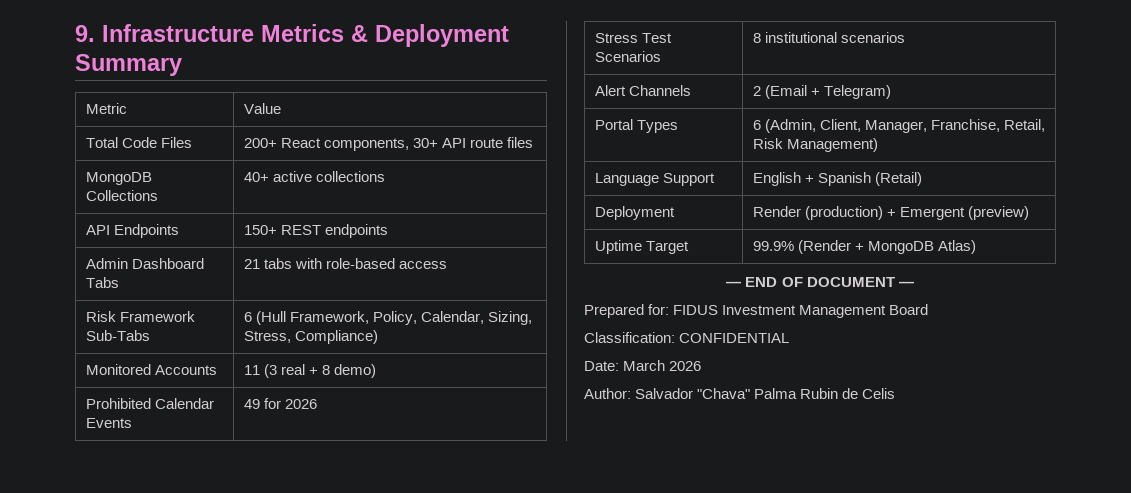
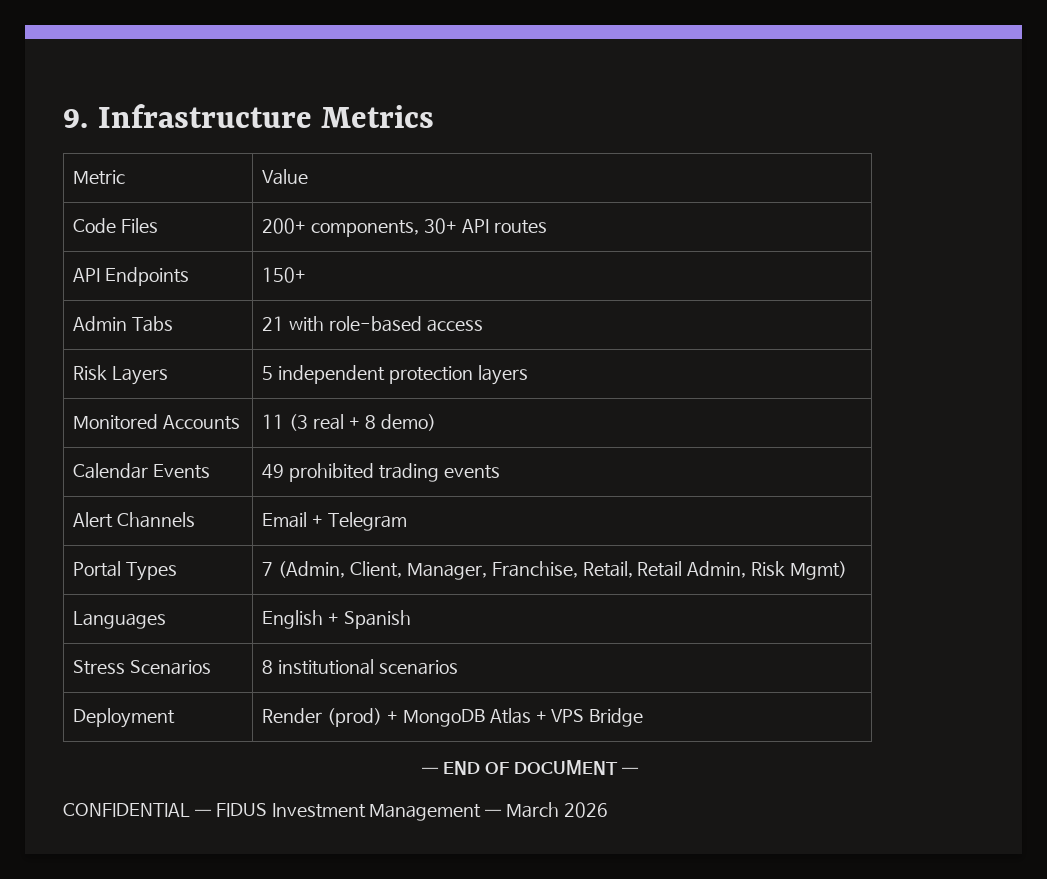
[351,24,509,47] [75,54,182,76] & Deployment Summary -> (435, 116) none
[85,137,118,148] Total -> (309, 177) none
[280,138,321,148] React -> (307, 226) none
[469,137,533,148] [85,172,152,185] [85,190,158,201] [243,171,385,182] route files // MongoDB Collections | 40+ active collections -> [493,220,547,234] routes
[280,224,388,238] REST endpoints -> (307, 275) none
[131,258,204,269] Dashboard -> (128, 323) none
[263,258,292,269] tabs -> (285, 323) none
[119,311,195,322] [85,330,150,341] [243,311,532,325] [243,330,378,344] Framework Sub-Tabs | 6 (Hull Framework, Policy, Calendar, Sizing, Stress, Compliance) -> [112,366,169,385] [262,365,528,385] Layers | 5 independent protection layers
[85,398,151,409] Prohibited -> (436, 422) none
[263,398,317,409] for 2026 -> [289,463,500,482] [73,512,196,528] [262,512,407,531] [73,561,178,581] [262,561,847,580] [73,611,167,629] [262,610,411,629] prohibited trading events // Alert Channels | Email + Telegram // Portal Types | 7 (Admin, Client, Manager, Franchise, Retail, Retail Admin, Risk Mgmt) // Languages | English + Spanish
[641,33,672,43] Test -> (126, 667) none
[594,85,691,96] [752,85,891,99] [594,119,678,133] [752,119,1045,133] [752,138,878,152] [594,173,715,186] [752,172,922,186] [594,206,675,220] [752,206,1029,220] [594,240,689,254] [752,240,976,254] Alert Channels | 2 (Email + Telegram) // Portal Types | 6 (Admin, Client, Manager, Franchise, Retail, Risk Management) // Language Support | English + Spanish (Retail) // Deployment | Render (production) + Emergent (preview) // Uptime Target | 99.9% (Render + MongoDB Atlas) -> [73,708,176,728] [262,708,644,727] Deployment | Render (prod) + MongoDB Atlas + VPS Bridge
[584,304,670,318] Prepared for: -> [63,803,212,817] CONFIDENTIAL —
[889,304,929,315] [584,332,790,343] [584,360,702,371] [584,388,896,399] Board // Classification: CONFIDENTIAL // Date: March 2026 // Author: Salvador "Chava" Palma Rubin de Celis -> [485,802,609,818] — March 2026

